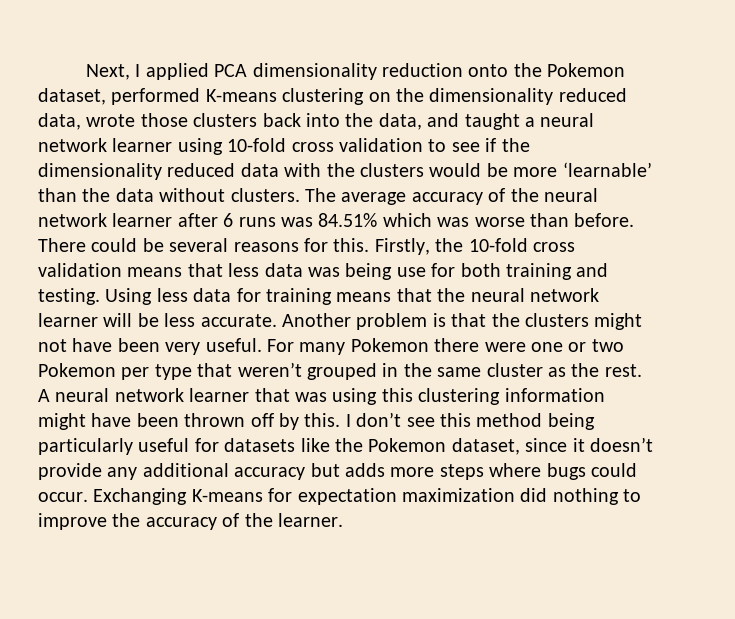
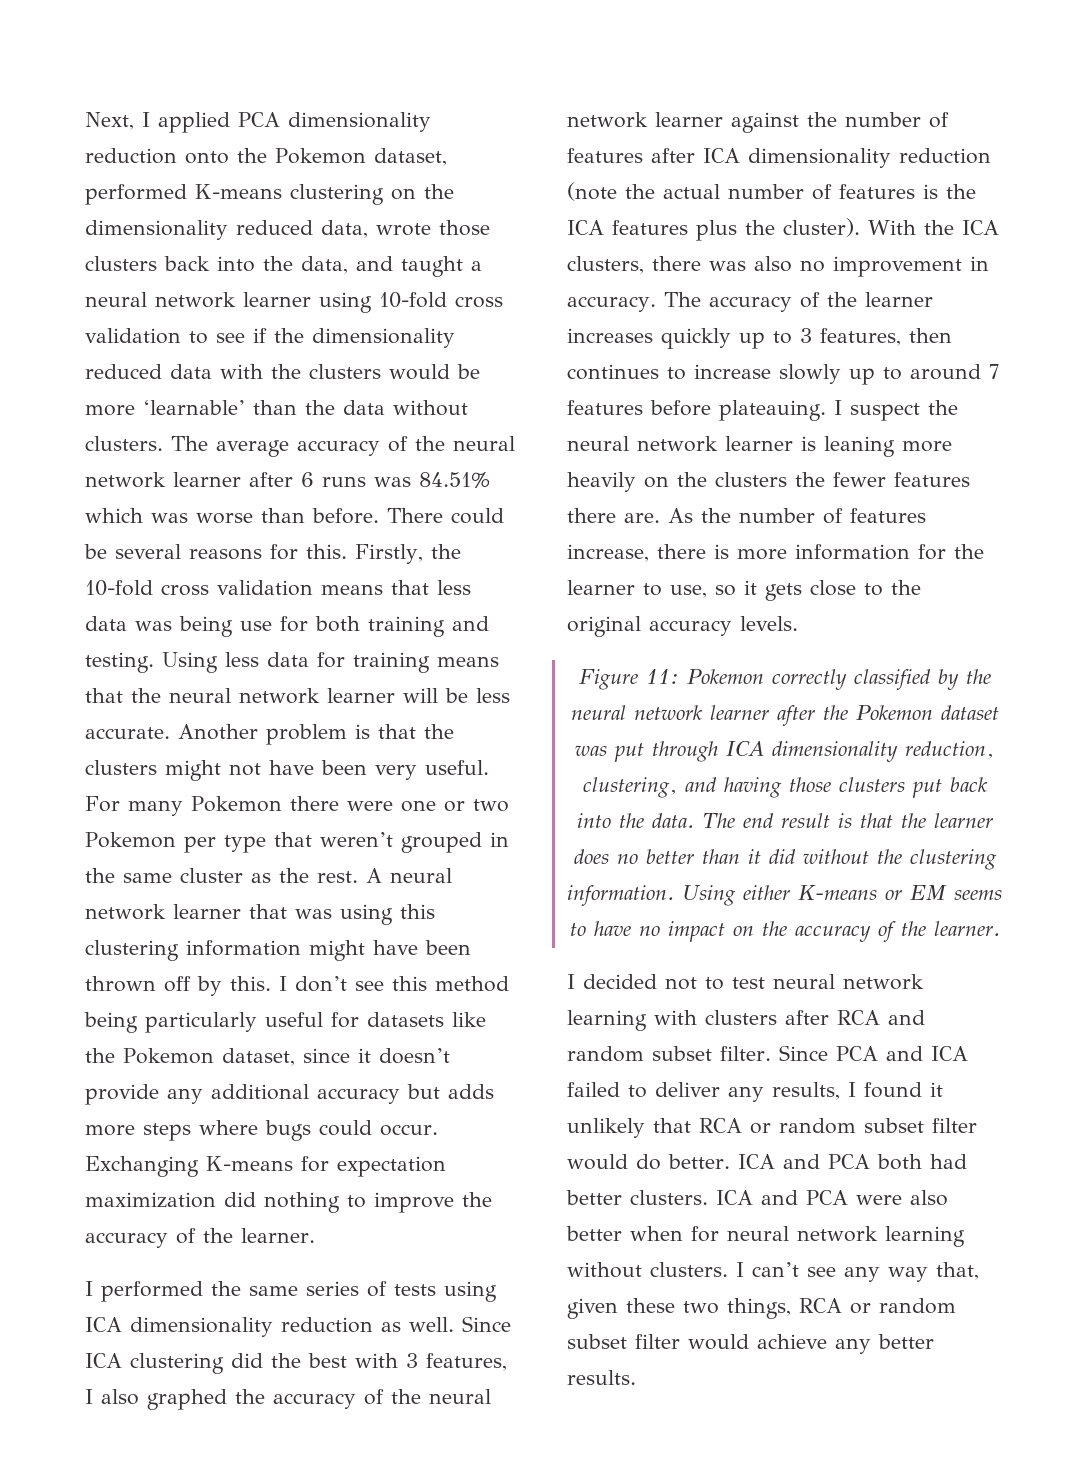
(343, 520) none -> [85,1281,497,1302] [85,1316,511,1337] [85,1353,507,1374] [85,1389,491,1410] [567,112,949,133] [567,148,991,168] [567,182,976,201] [567,218,999,241] [567,256,989,277] [567,292,933,312] [567,328,952,349] [567,364,999,385] [567,400,958,421] [567,436,952,457] [567,472,970,492] [567,508,926,524] [567,544,984,562] [567,580,921,601] [567,616,798,637] [578,669,991,690] [570,705,999,726] [575,741,994,762] [582,777,988,798] [576,813,993,828] [573,849,997,870] [567,885,1002,906] [569,921,1000,942] [567,974,924,990] [567,1010,925,1031] [567,1045,968,1062] [567,1082,943,1102] [567,1118,977,1138] [567,1154,967,1170] [566,1190,948,1206] [566,1226,965,1247] [567,1262,979,1282] [567,1298,956,1319] [567,1334,934,1354] [567,1370,636,1385] // I performed the same series of tests using ICA dimensionality reduction as well. Since ICA clustering did the best with 3 features, I also graphed the accuracy of the neural network learner against the number of features after ICA dimensionality reduction (note the actual number of features is the ICA features plus the cluster). With the ICA clusters, there was also no improvement in accuracy. The accuracy of the learner increases quickly up to 3 features, then continues to increase slowly up to around 7 features before plateauing. I suspect the neural network learner is leaning more heavily on the clusters the fewer features there are. As the number of features increase, there is more information for the learner to use, so it gets close to the original accuracy levels. // Figure 11: Pokemon correctly classified by the neural network learner after the Pokemon dataset was put through ICA dimensionality reduction, clustering, and having those clusters put back into the data. The end result is that the learner does no better than it did without the clustering information. Using either K-means or EM seems to have no impact on the accuracy of the learner. // I decided not to test neural network learning with clusters after RCA and random subset filter. Since PCA and ICA failed to deliver any results, I found it unlikely that RCA or random subset filter would do better. ICA and PCA both had better clusters. ICA and PCA were also better when for neural network learning without clusters. I can’t see any way that, given these two things, RCA or random subset filter would achieve any better results.

